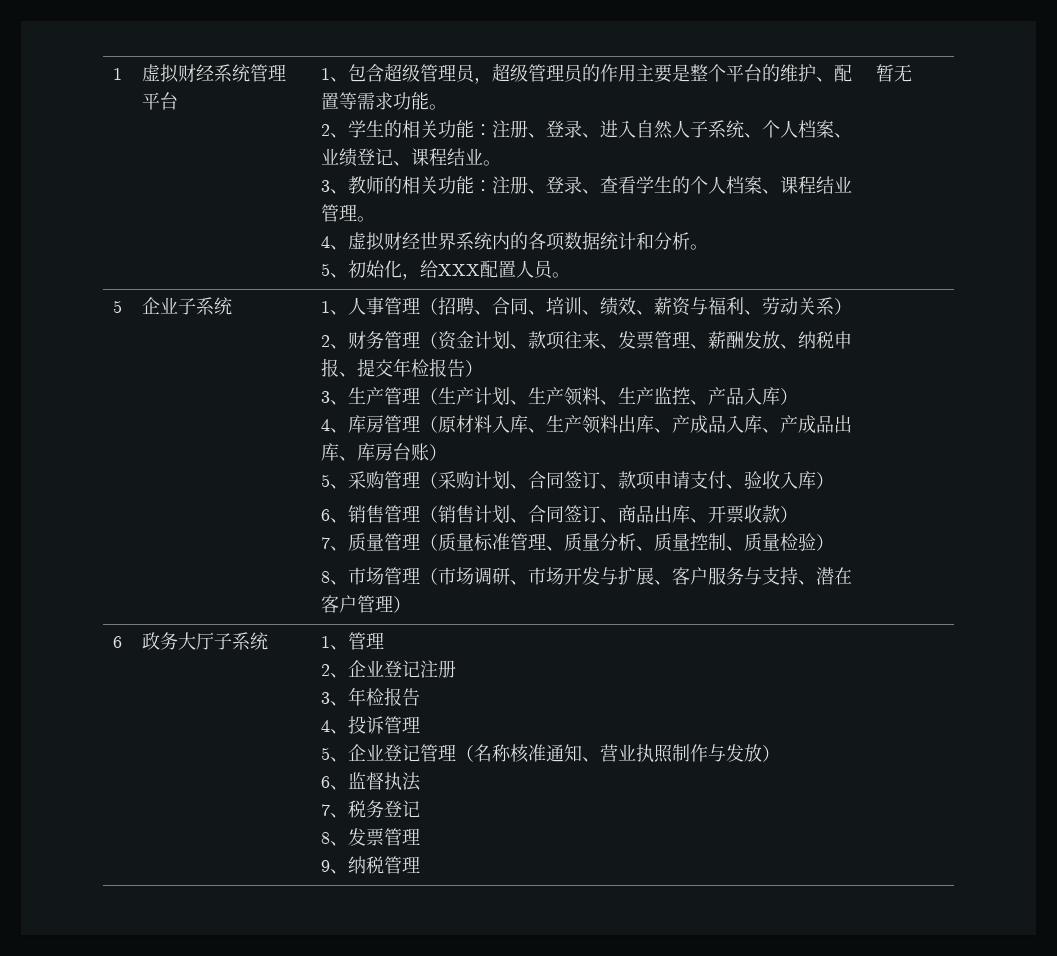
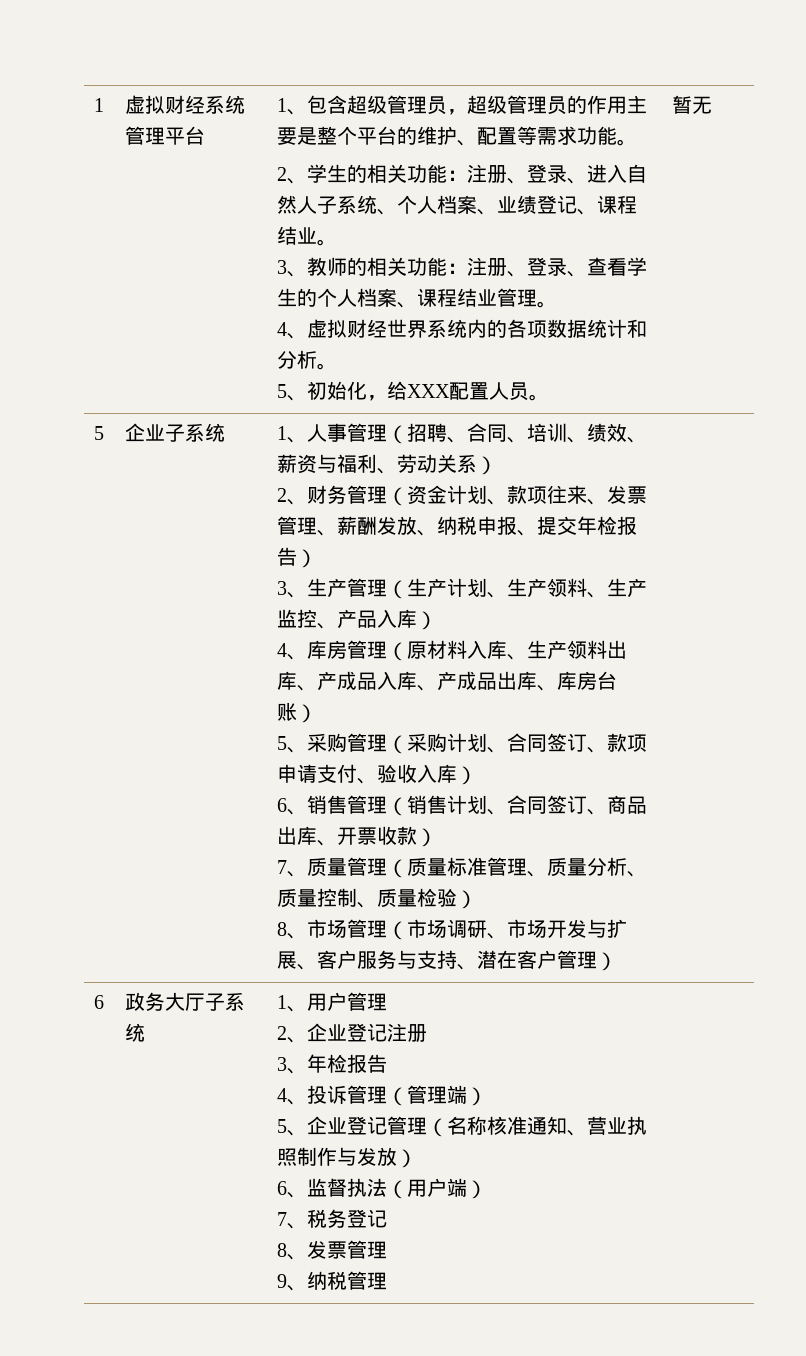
(348, 647) none -> [307,992,348,1011] 用户
(420, 724) none -> [387,1085,488,1106] （管理端）
(421, 781) none -> [387,1178,488,1199] （用户端）

